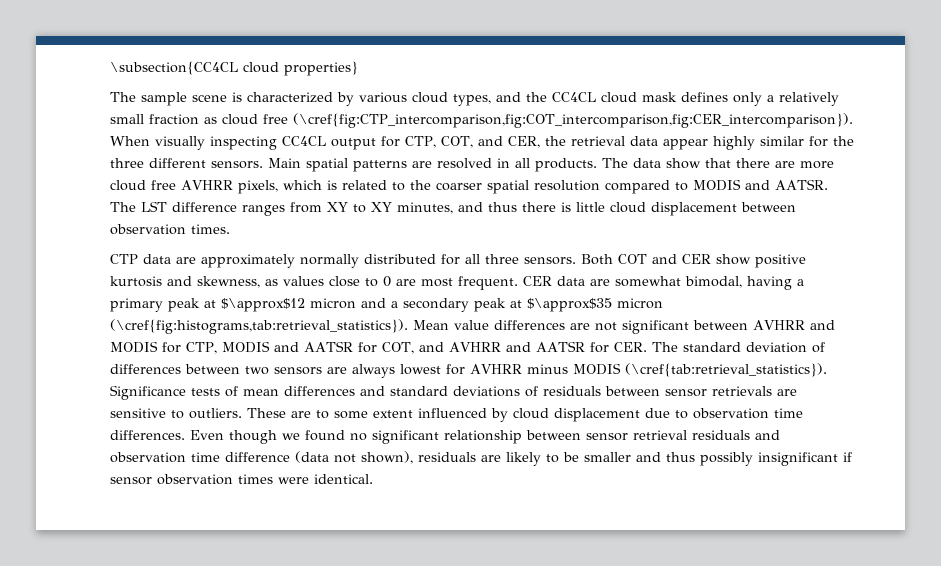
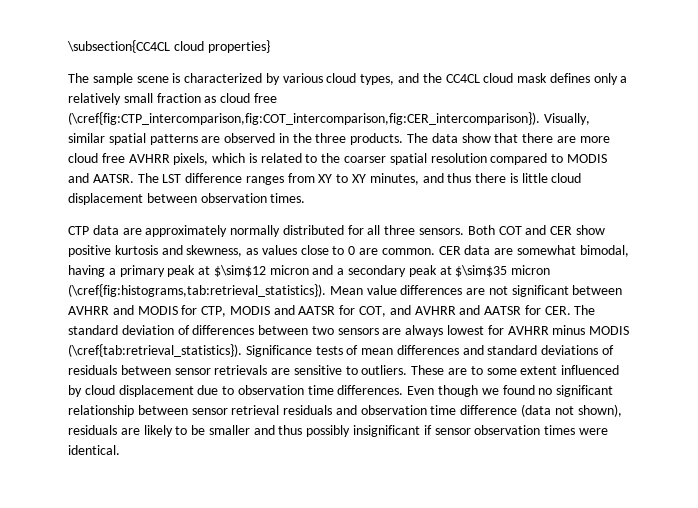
[110,136,854,150] [110,158,530,172] When visually inspecting CC4CL output for CTP, COT, and CER, the retrieval data appear highly similar for the three different sensors. Main spatial patterns are resolved in all -> [543,113,590,125] [68,133,347,145] Visually, similar spatial patterns are observed in the three
[421,276,518,290] most frequent. -> [381,248,435,255] common.
[221,298,305,312] $\approx$12 -> [213,265,266,277] $\sim$12
[527,298,612,312] $\approx$35 -> [455,265,508,277] $\sim$35

